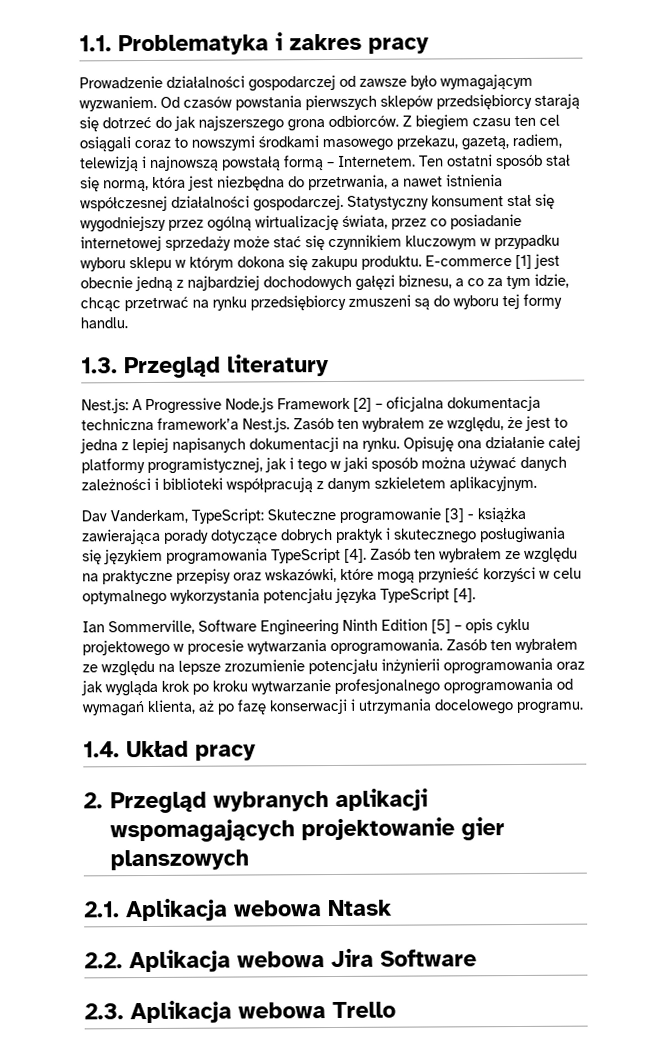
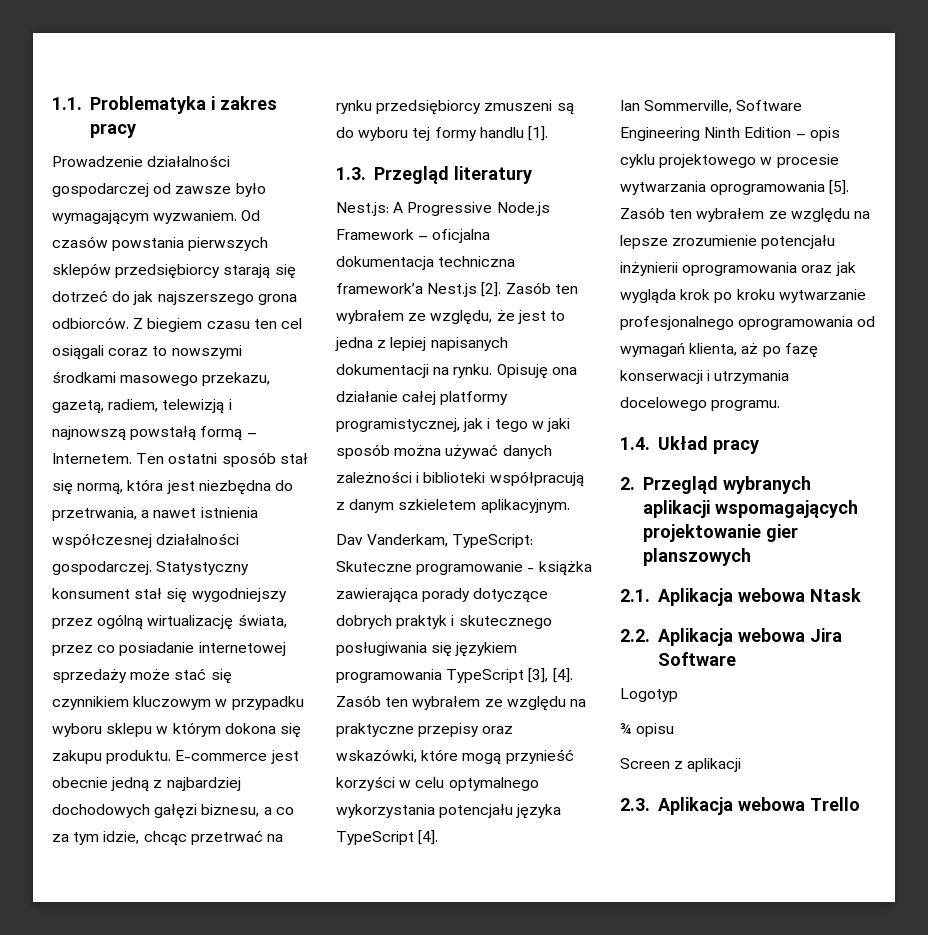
[515,254,532,270] [1] -> (268, 755) none
[80,317,128,329] handlu. -> [479,126,548,141] handlu [1].
[353,397,372,412] [2] -> (414, 234) none
[242,417,290,433] Nest.js. -> [427,282,502,297] Nest.js [2].
[444,508,464,523] [3] -> (524, 568) none
(341, 555) none -> [528,668,549,683] [3],
[431,619,451,634] [5] -> (792, 132) none
[330,638,443,656] oprogramowania. -> [710,180,850,195] oprogramowania [5].
(478, 958) none -> [620,688,678,702] [620,723,675,737] [620,758,742,772] // Logotyp // ¾ opisu // Screen z aplikacji

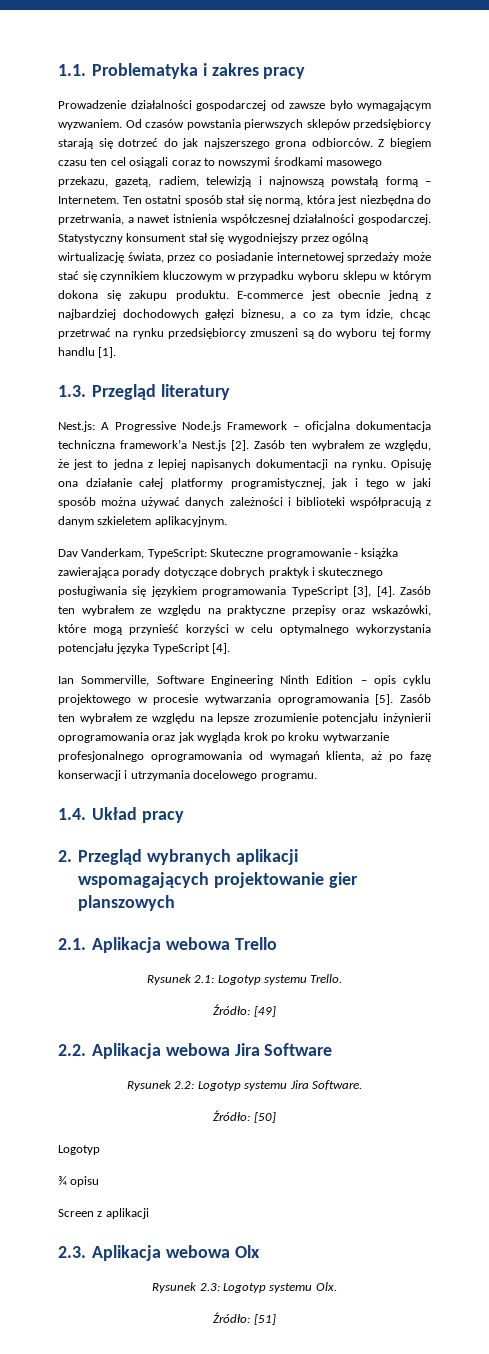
[809,588,861,602] Ntask -> [234,937,277,950] [146,974,343,985] [213,1004,276,1017] Trello // Rysunek 2.1: Logotyp systemu Trello. // Źródło: [49]
(736, 659) none -> [127,1080,362,1091] [213,1110,276,1123] // Rysunek 2.2: Logotyp systemu Jira Software. // Źródło: [50]
[809,797,860,811] Trello -> [234,1245,260,1258] [152,1282,337,1293] [213,1312,276,1325] Olx // Rysunek 2.3: Logotyp systemu Olx. // Źródło: [51]

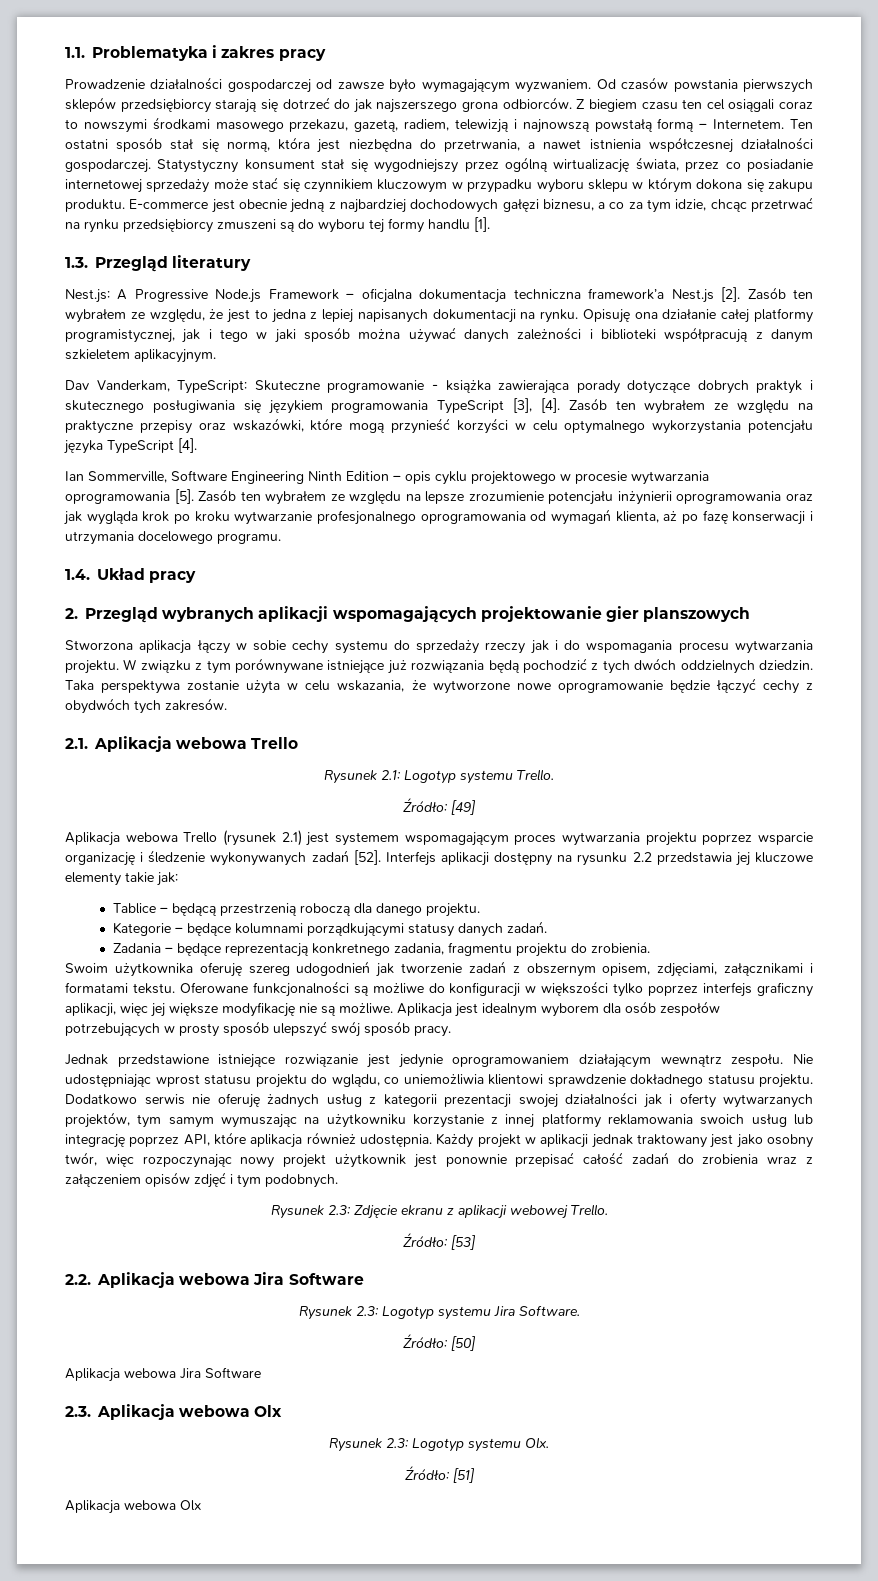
(176, 903) none -> [65,640,813,654] [65,658,813,674] [65,678,813,694] [65,698,227,714] // Stworzona aplikacja łączy w sobie cechy systemu do sprzedaży rzeczy jak i do wspomagania procesu wytwarzania projektu. W związku z tym porównywane istniejące już rozwiązania będą pochodzić z tych dwóch oddzielnych dziedzin. Taka perspektywa zostanie użyta w celu wskazania, że wytworzone nowe oprogramowanie będzie łączyć cechy z obydwóch tych zakresów.
(276, 1011) none -> [65,830,813,846] [65,850,813,866] [65,872,178,886] [112,903,480,917] [112,921,547,937] [112,942,650,957] [65,961,813,977] [65,981,813,997] [65,1001,720,1017] [65,1021,451,1037] [65,1054,814,1068] [65,1074,813,1088] [65,1092,813,1108] [65,1112,813,1128] [65,1132,814,1148] [65,1152,814,1168] [65,1172,338,1188] [270,1204,608,1219] [403,1233,476,1250] // Aplikacja webowa Trello (rysunek 2.1) jest systemem wspomagającym proces wytwarzania projektu poprzez wsparcie organizację i śledzenie wykonywanych zadań [52]. Interfejs aplikacji dostępny na rysunku 2.2 przedstawia jej kluczowe elementy takie jak: // Tablice – będącą przestrzenią roboczą dla danego projektu. // Kategorie – będące kolumnami porządkującymi statusy danych zadań. // Zadania – będące reprezentacją konkretnego zadania, fragmentu projektu do zrobienia. // Swoim użytkownika oferuję szereg udogodnień jak tworzenie zadań z obszernym opisem, zdjęciami, załącznikami i formatami tekstu. Oferowane funkcjonalności są możliwe do konfiguracji w większości tylko poprzez interfejs graficzny aplikacji, więc jej większe modyfikację nie są możliwe. Aplikacja jest idealnym wyborem dla osób zespołów potrzebujących w prosty sposób ulepszyć swój sposób pracy. // Jednak przedstawione istniejące rozwiązanie jest jedynie oprogramowaniem działającym wewnątrz zespołu. Nie udostępniając wprost statusu projektu do wglądu, co uniemożliwia klientowi sprawdzenie dokładnego statusu projektu. Dodatkowo serwis nie oferuję żadnych usług z kategorii prezentacji swojej działalności jak i oferty wytwarzanych projektów, tym samym wymuszając na użytkowniku korzystanie z innej platformy reklamowania swoich usług lub integrację poprzez API, które aplikacja również udostępnia. Każdy projekt w aplikacji jednak traktowany jest jako osobny twór, więc rozpoczynając nowy projekt użytkownik jest ponownie przepisać całość zadań do zrobienia wraz z załączeniem opisów zdjęć i tym podobnych. // Rysunek 2.3: Zdjęcie ekranu z aplikacji webowej Trello. // Źródło: [53]
[174,1081,195,1089] 2.2: -> [355,1306,379,1316] 2.3:
[58,1145,100,1155] [58,1176,100,1187] [58,1208,149,1219] Logotyp // ¾ opisu // Screen z aplikacji -> [65,1367,261,1382] Aplikacja webowa Jira Software
(276, 1319) none -> [65,1500,201,1514] // Aplikacja webowa Olx

